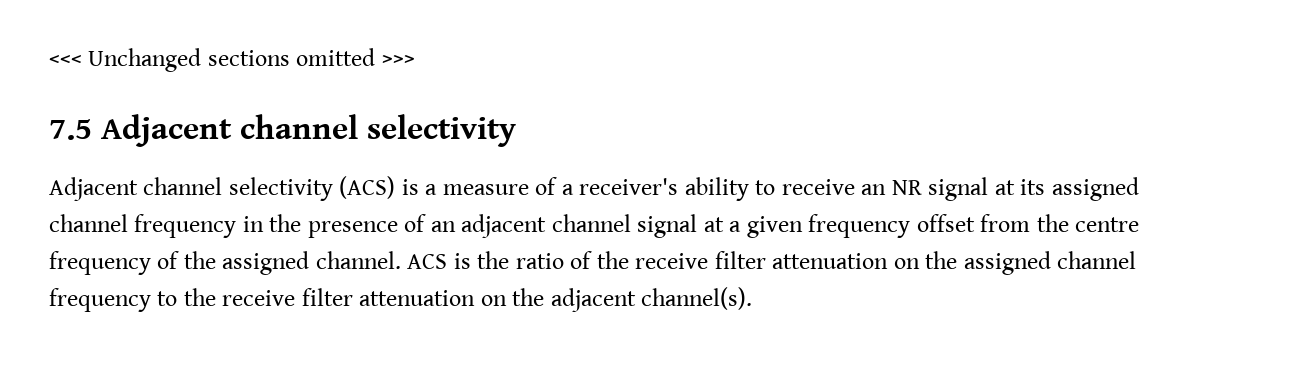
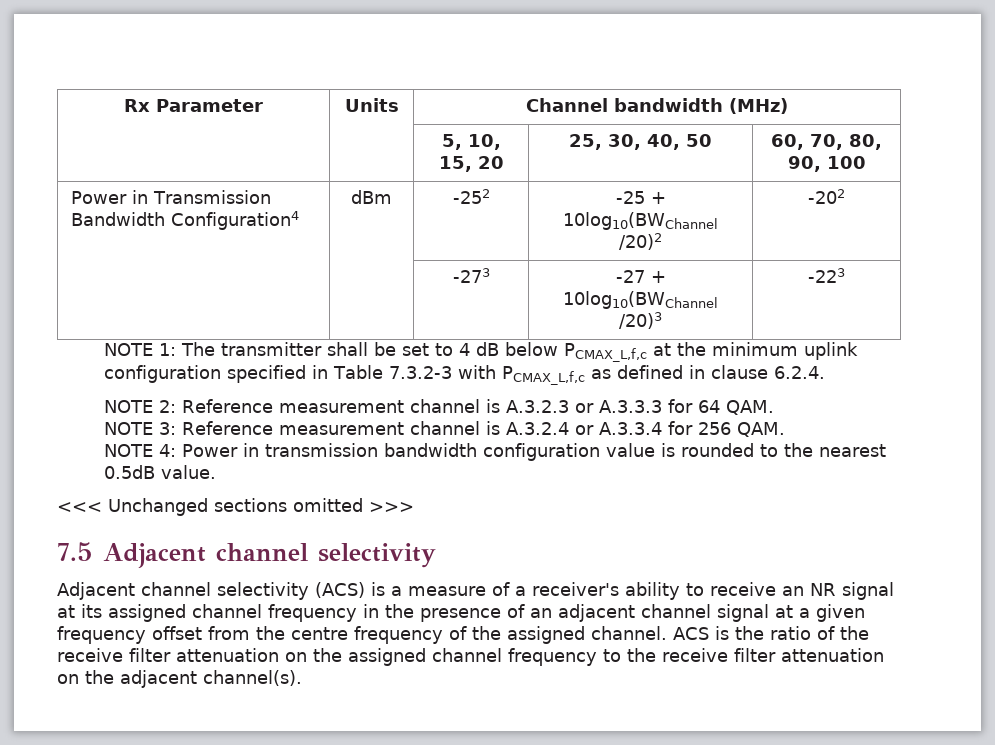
(49, 60) none -> [124,99,263,112] [344,98,399,112] [526,98,788,114] [441,134,501,150] [438,156,504,172] [569,134,712,150] [771,134,882,150] [787,156,866,172] [71,190,272,204] [71,211,300,230] [351,190,392,204] [452,189,490,204] [615,191,666,204] [563,212,718,230] [619,233,662,250] [808,189,845,204] [452,268,490,283] [615,270,666,283] [563,291,718,309] [619,312,662,329] [808,268,845,283] [103,342,858,362] [103,365,825,385] [103,399,774,415] [103,421,785,437] [103,443,886,461] [103,465,216,479] Rx Parameter | Units | Channel bandwidth (MHz) // | | 5, 10, 15, 20 | 25, 30, 40, 50 | 60, 70, 80, 90, 100 // Power in Transmission Bandwidth Configuration4 | dBm | -252 | -25 + 10log10(BWChannel /20)2 | -202 // | | -273 | -27 + 10log10(BWChannel /20)3 | -223 // NOTE 1: The transmitter shall be set to 4 dB below PCMAX_L,f,c at the minimum uplink configuration specified in Table 7.3.2-3 with PCMAX_L,f,c as defined in clause 6.2.4. // NOTE 2: Reference measurement channel is A.3.2.3 or A.3.3.3 for 64 QAM. // NOTE 3: Reference measurement channel is A.3.2.4 or A.3.3.4 for 256 QAM. // NOTE 4: Power in transmission bandwidth configuration value is rounded to the nearest 0.5dB value. //

